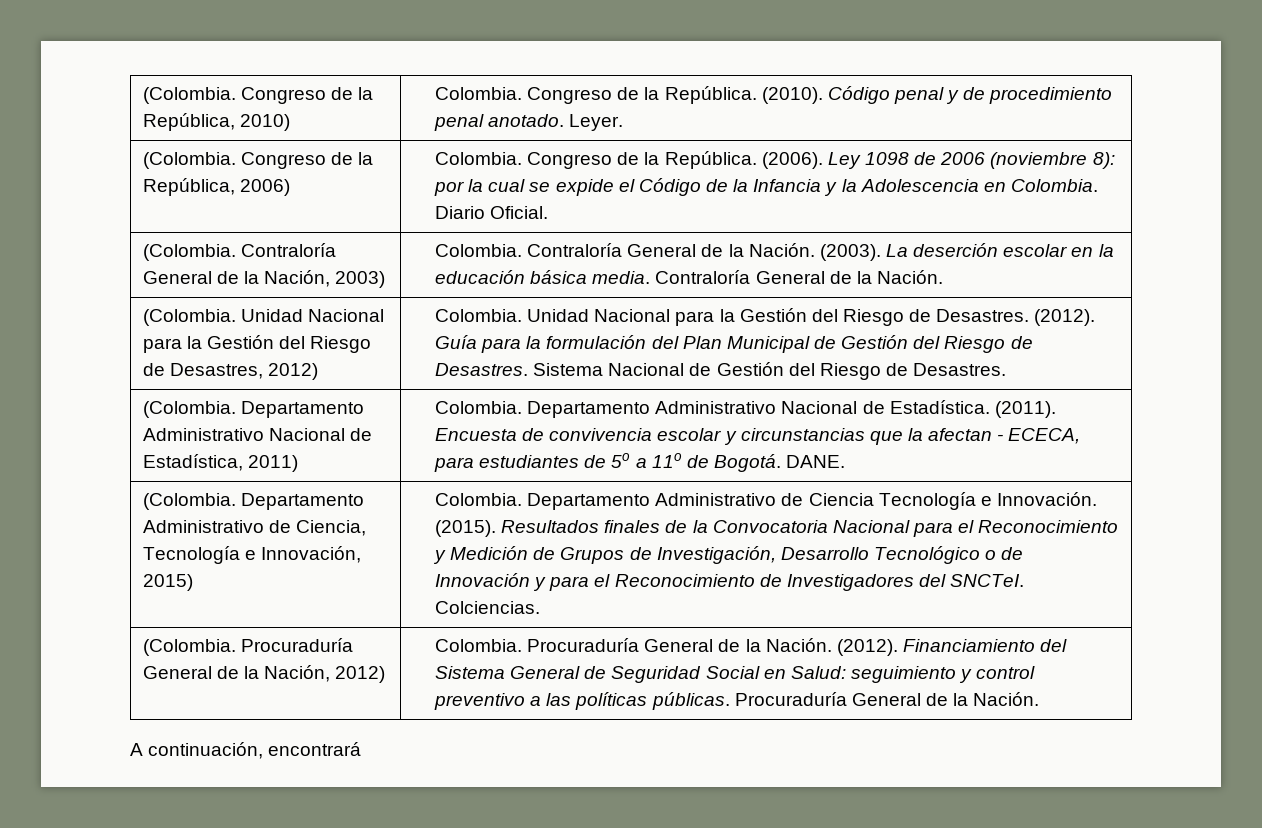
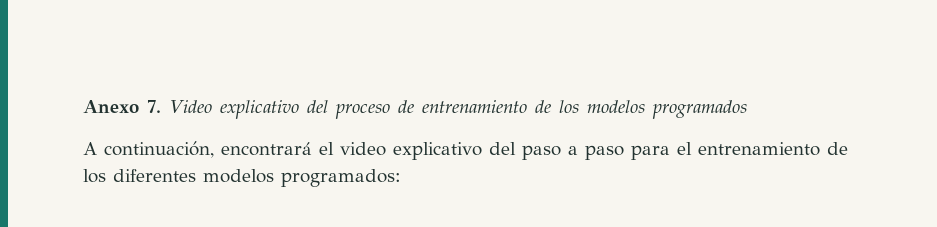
[142,87,374,104] [142,113,290,131] [435,86,1113,104] [434,114,624,131] [142,152,374,169] [142,178,290,196] [435,151,1115,169] [434,178,1098,196] [435,206,549,219] [142,243,336,261] [142,270,386,288] [435,243,1114,261] [435,270,943,284] [142,309,384,326] [142,335,372,353] [142,363,318,380] [435,308,1096,326] [435,335,1033,353] [435,362,1007,380] [142,401,364,418] [142,428,372,441] [142,454,298,472] [435,400,1056,418] [435,428,1081,445] [434,453,846,472] [142,493,364,510] [142,520,366,536] [142,546,361,564] [142,574,193,591] [435,492,1097,510] [435,520,1119,537] [433,546,1024,564] [435,573,1025,591] [435,601,541,614] [142,638,353,656] [142,665,386,683] [435,638,1068,656] [435,666,1036,683] [434,692,1040,710] [130,742,362,759] (Colombia. Congreso de la República, 2010) | Colombia. Congreso de la República. (2010). Código penal y de procedimiento penal anotado. Leyer. // (Colombia. Congreso de la República, 2006) | Colombia. Congreso de la República. (2006). Ley 1098 de 2006 (noviembre 8): por la cual se expide el Código de la Infancia y la Adolescencia en Colombia. Diario Oficial. // (Colombia. Contraloría General de la Nación, 2003) | Colombia. Contraloría General de la Nación. (2003). La deserción escolar en la educación básica media. Contraloría General de la Nación. // (Colombia. Unidad Nacional para la Gestión del Riesgo de Desastres, 2012) | Colombia. Unidad Nacional para la Gestión del Riesgo de Desastres. (2012). Guía para la formulación del Plan Municipal de Gestión del Riesgo de Desastres. Sistema Nacional de Gestión del Riesgo de Desastres. // (Colombia. Departamento Administrativo Nacional de Estadística, 2011) | Colombia. Departamento Administrativo Nacional de Estadística. (2011). Encuesta de convivencia escolar y circunstancias que la afectan - ECECA, para estudiantes de 5o a 11o de Bogotá. DANE. // (Colombia. Departamento Administrativo de Ciencia, Tecnología e Innovación, 2015) | Colombia. Departamento Administrativo de Ciencia Tecnología e Innovación. (2015). Resultados finales de la Convocatoria Nacional para el Reconocimiento y Medición de Grupos de Investigación, Desarrollo Tecnológico o de Innovación y para el Reconocimiento de Investigadores del SNCTeI. Colciencias. // (Colombia. Procuraduría General de la Nación, 2012) | Colombia. Procuraduría General de la Nación. (2012). Financiamiento del Sistema General de Seguridad Social en Salud: seguimiento y control preventivo a las políticas públicas. Procuraduría General de la Nación. // A continuación, encontrará -> [83,100,747,119] [83,141,848,160] [83,169,401,187] Anexo 7. Video explicativo del proceso de entrenamiento de los modelos programados // A continuación, encontrará el video explicativo del paso a paso para el entrenamiento de los diferentes modelos programados:

